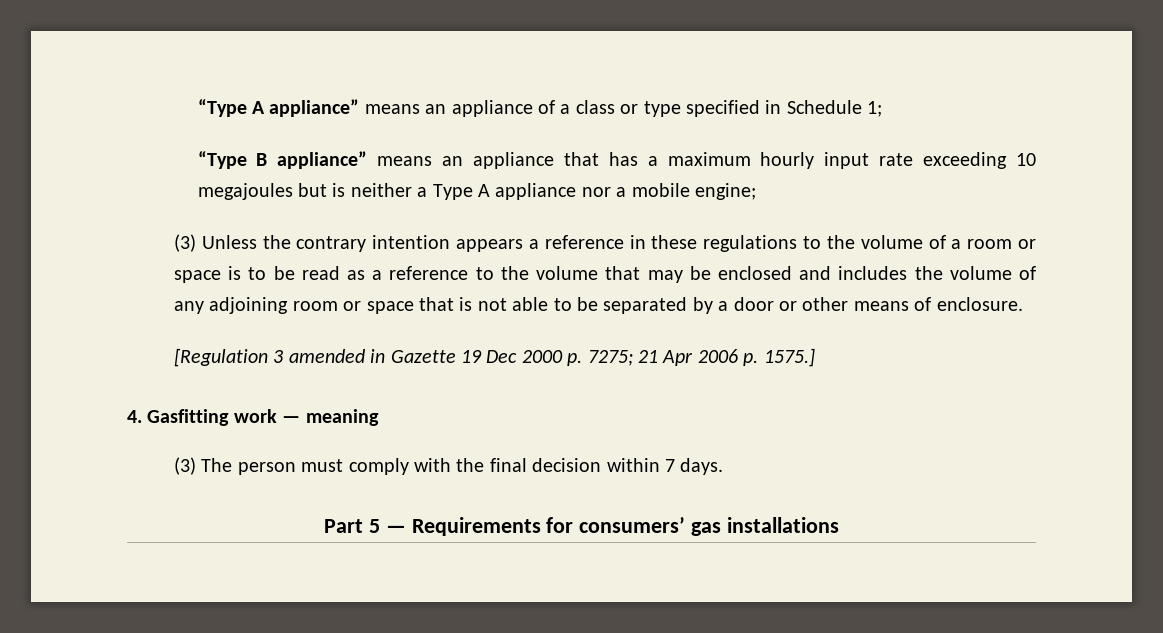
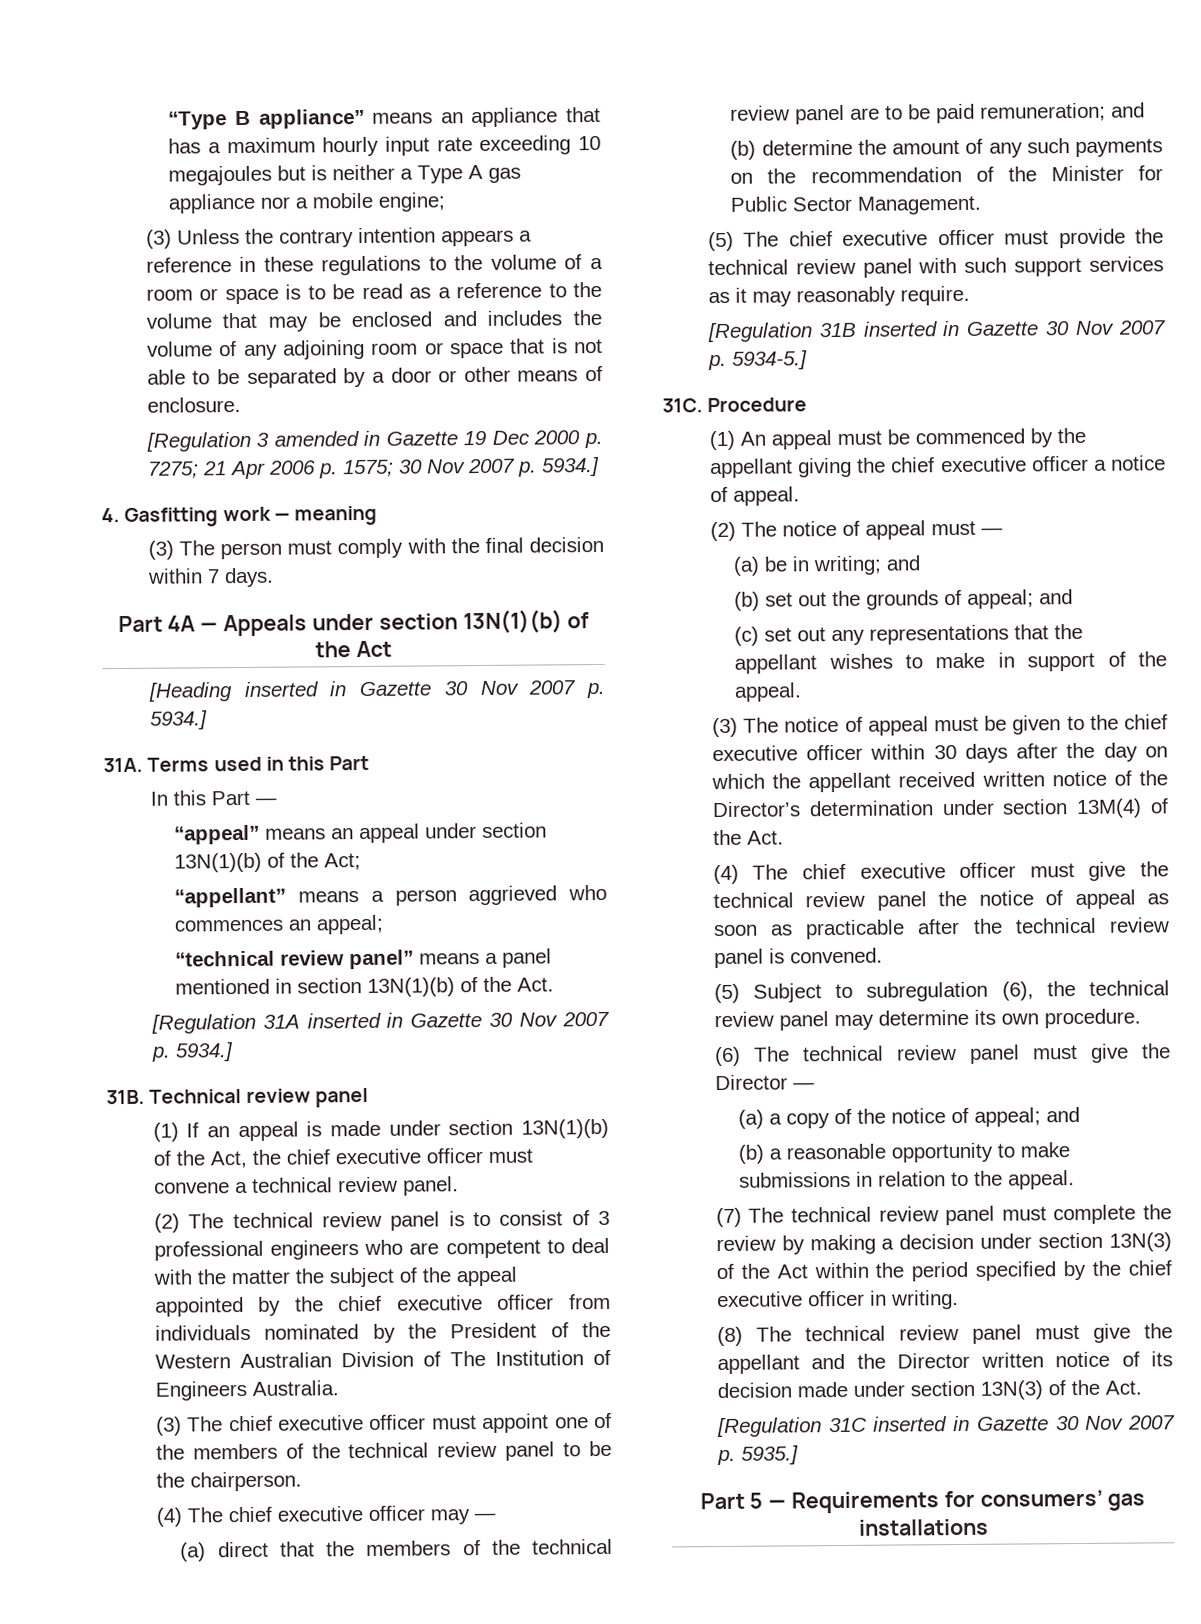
[197,99,883,117] [197,151,247,169] “Type A appliance” means an appliance of a class or type specified in Schedule 1; // “Type -> [168,111,228,130] “Type
(490, 190) none -> [488,167,522,183] gas
[763,348,815,367] 1575.] -> [342,456,600,478] 1575; 30 Nov 2007 p. 5934.]
(724, 466) none -> [117,609,590,637] [315,640,392,658] [147,680,606,702] [149,710,208,730] [103,755,370,773] [149,790,277,806] [174,822,548,845] [174,852,362,873] [174,884,607,908] [174,914,385,935] [175,948,553,970] [175,976,555,997] [150,1011,610,1034] [150,1042,234,1062] [106,1087,368,1108] [152,1118,609,1142] [152,1147,533,1169] [153,1176,459,1196] [153,1210,610,1233] [153,1237,610,1261] [152,1266,517,1288] [154,1293,611,1317] [154,1321,611,1343] [154,1349,611,1369] [154,1380,339,1401] [155,1412,612,1436] [155,1440,612,1461] [155,1471,302,1492] [155,1505,496,1527] [180,1538,613,1562] [730,102,1146,125] [730,138,1163,160] [730,165,1163,184] [730,195,983,215] [707,228,1164,252] [707,256,1164,278] [707,285,970,307] [706,320,1167,343] [707,350,808,371] [662,397,808,413] [708,427,1086,451] [709,455,1166,479] [709,486,800,506] [709,520,1003,542] [733,555,921,576] [734,589,1074,611] [734,623,1084,646] [734,651,1167,674] [734,682,803,702] [711,714,1168,738] [711,742,1168,763] [710,770,1168,793] [711,798,1169,819] [712,829,784,846] [712,861,1169,885] [712,889,1169,911] [712,917,1170,940] [713,947,883,969] [713,980,1170,1004] [713,1008,1141,1031] [713,1043,1171,1067] [714,1074,815,1091] [738,1106,1081,1129] [738,1142,1071,1164] [739,1170,1076,1190] [715,1204,1172,1228] [715,1232,1172,1255] [715,1260,1172,1282] [716,1290,959,1310] [716,1323,1173,1347] [716,1351,1173,1375] [716,1379,1142,1400] [716,1415,1176,1438] [716,1445,799,1466] // Part 4A — Appeals under section 13N(1)(b) of the Act // [Heading inserted in Gazette 30 Nov 2007 p. 5934.] // 31A. Terms used in this Part // In this Part — // “appeal” means an appeal under section 13N(1)(b) of the Act; // “appellant” means a person aggrieved who commences an appeal; // “technical review panel” means a panel mentioned in section 13N(1)(b) of the Act. // [Regulation 31A inserted in Gazette 30 Nov 2007 p. 5934.] // 31B. Technical review panel // (1) If an appeal is made under section 13N(1)(b) of the Act, the chief executive officer must convene a technical review panel. // (2) The technical review panel is to consist of 3 professional engineers who are competent to deal with the matter the subject of the appeal appointed by the chief executive officer from individuals nominated by the President of the Western Australian Division of The Institution of Engineers Australia. // (3) The chief executive officer must appoint one of the members of the technical review panel to be the chairperson. // (4) The chief executive officer may — // (a) direct that the members of the technical review panel are to be paid remuneration; and // (b) determine the amount of any such payments on the recommendation of the Minister for Public Sector Management. // (5) The chief executive officer must provide the technical review panel with such support services as it may reasonably require. // [Regulation 31B inserted in Gazette 30 Nov 2007 p. 5934-5.] // 31C. Procedure // (1) An appeal must be commenced by the appellant giving the chief executive officer a notice of appeal. // (2) The notice of appeal must — // (a) be in writing; and // (b) set out the grounds of appeal; and // (c) set out any representations that the appellant wishes to make in support of the appeal. // (3) The notice of appeal must be given to the chief executive officer within 30 days after the day on which the appellant received written notice of the Director’s determination under section 13M(4) of the Act. // (4) The chief executive officer must give the technical review panel the notice of appeal as soon as practicable after the technical review panel is convened. // (5) Subject to subregulation (6), the technical review panel may determine its own procedure. // (6) The technical review panel must give the Director — // (a) a copy of the notice of appeal; and // (b) a reasonable opportunity to make submissions in relation to the appeal. // (7) The technical review panel must complete the review by making a decision under section 13N(3) of the Act within the period specified by the chief executive officer in writing. // (8) The technical review panel must give the appellant and the Director written notice of its decision made under section 13N(3) of the Act. // [Regulation 31C inserted in Gazette 30 Nov 2007 p. 5935.]

